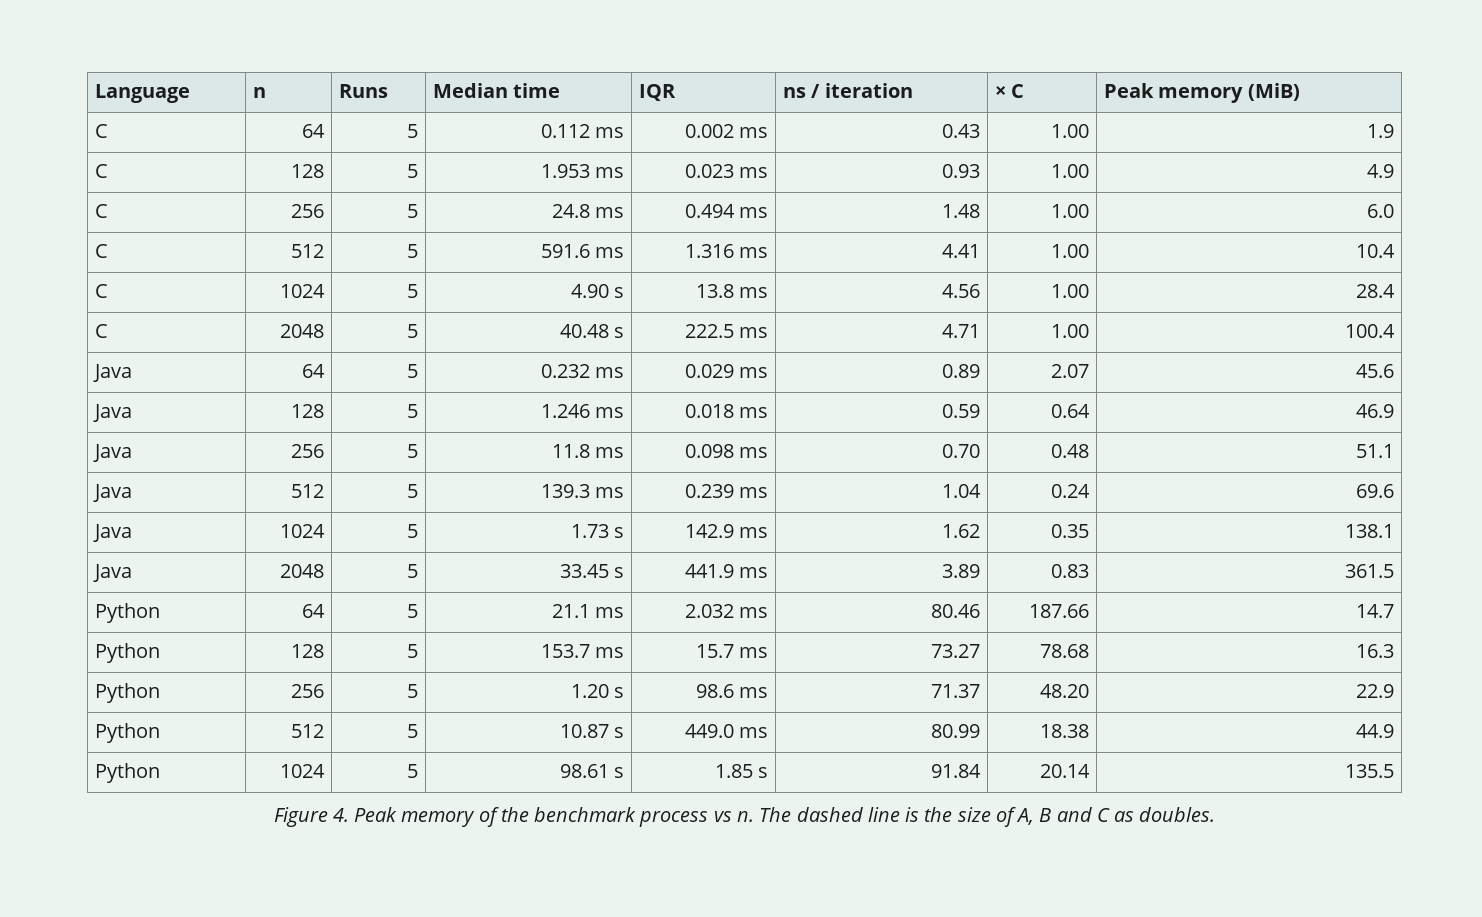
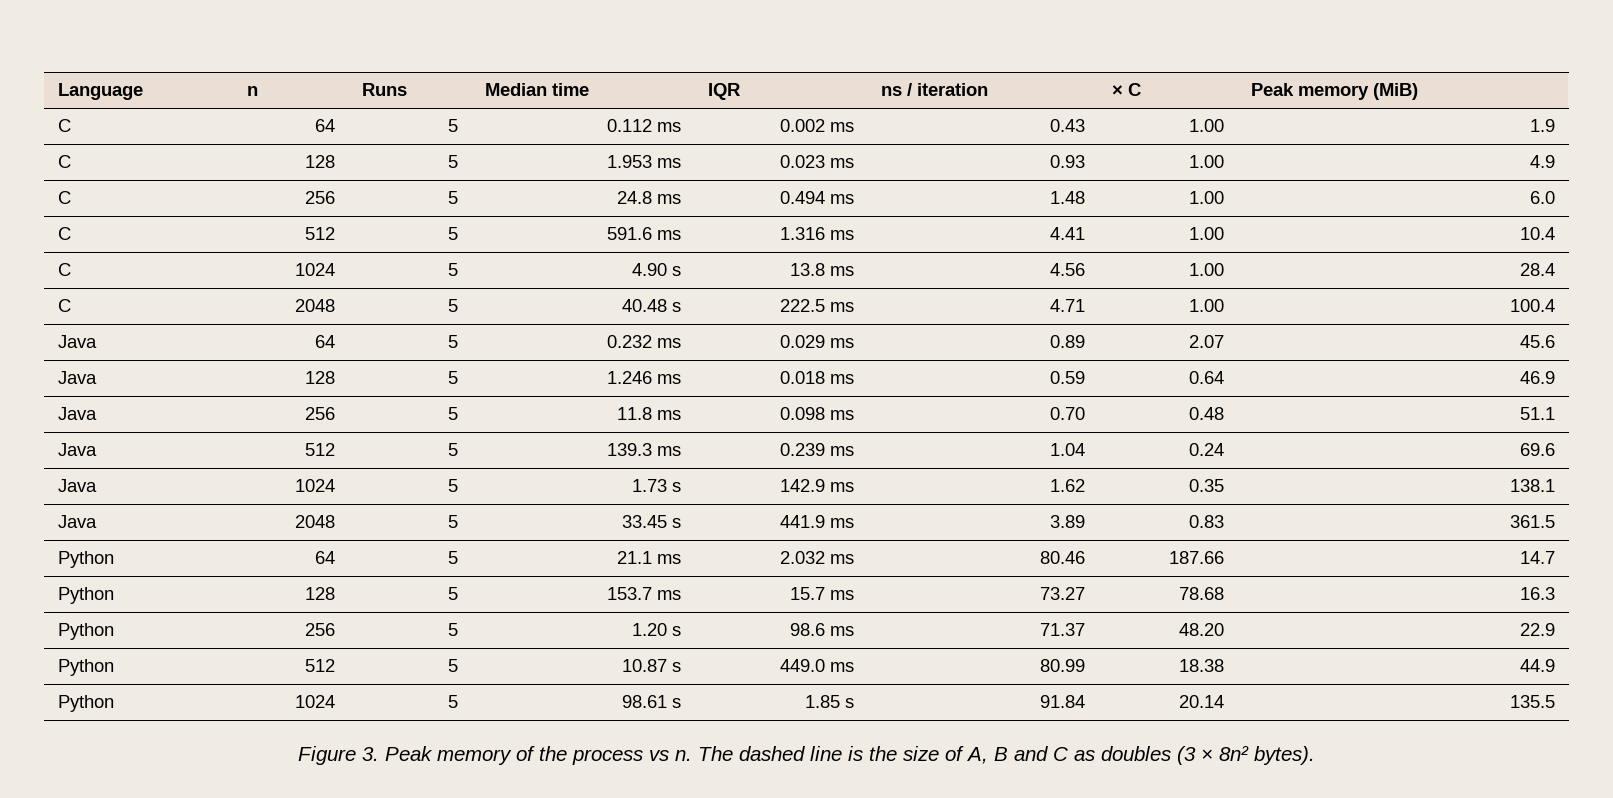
[332,808,349,822] 4. -> [362,747,379,761] 3.
[534,807,637,822] benchmark -> (567, 753) none
[1139,807,1216,822] doubles. -> [1101,746,1315,765] doubles (3 × 8n² bytes).

